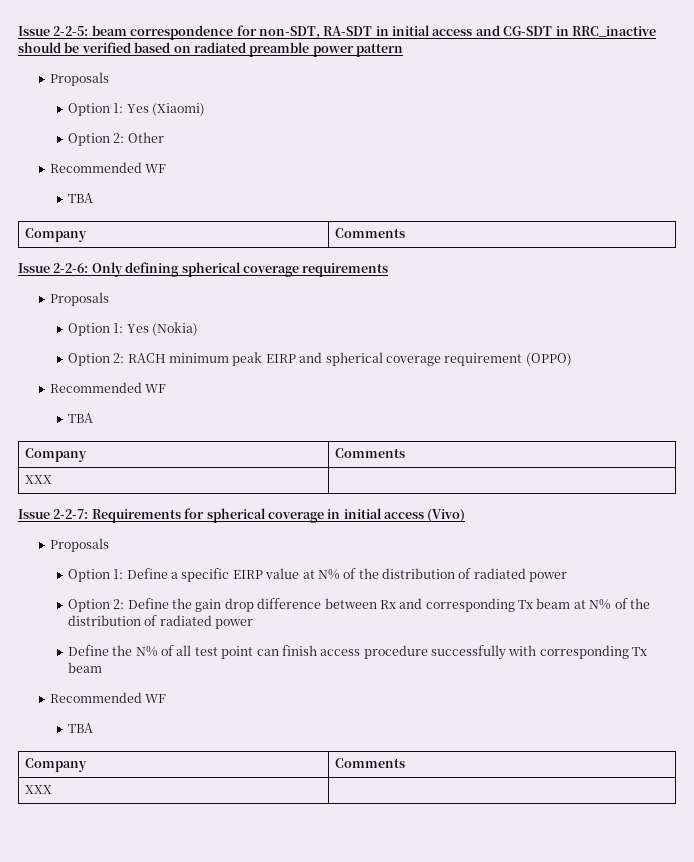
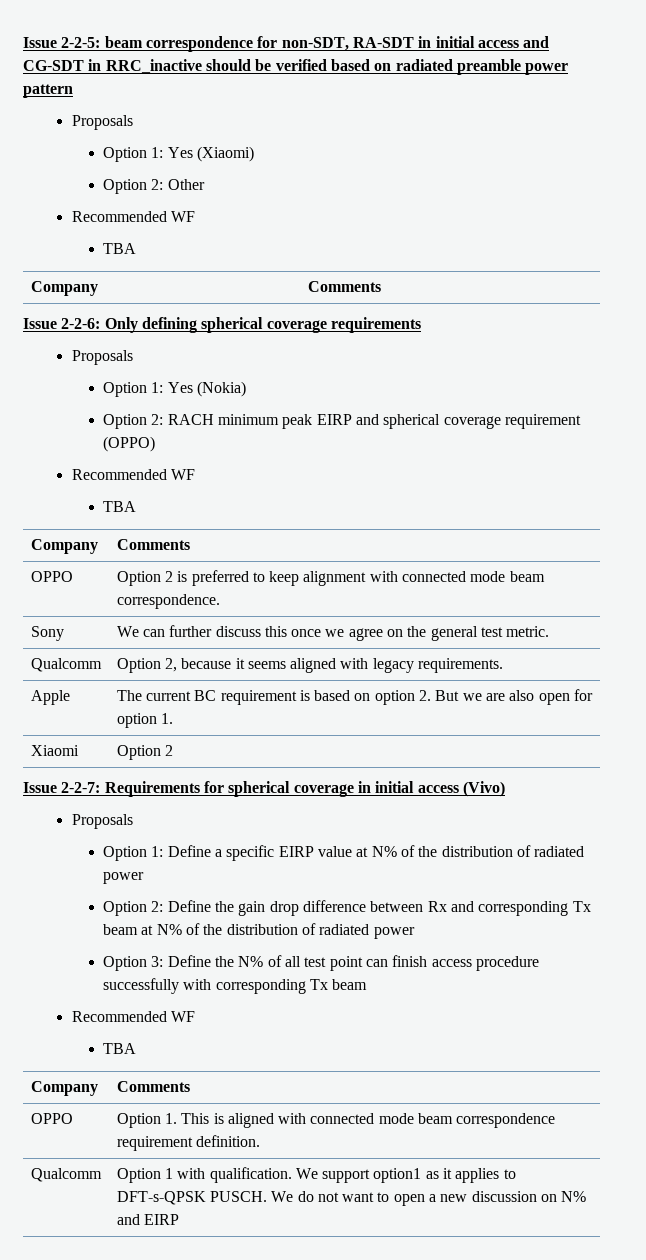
[24,475,52,484] XXX | -> [30,571,73,582] [116,570,545,586] [116,594,220,609] [30,626,64,641] [116,625,550,641] [30,658,102,672] [116,658,504,673] [30,690,70,705] [116,689,594,705] [116,713,173,728] [30,745,79,756] [116,745,173,760] OPPO | Option 2 is preferred to keep alignment with connected mode beam correspondence. // Sony | We can further discuss this once we agree on the general test metric. // Qualcomm | Option 2, because it seems aligned with legacy requirements. // Apple | The current BC requirement is based on option 2. But we are also open for option 1. // Xiaomi | Option 2
(254, 624) none -> [103,956,164,971] Option 3:
[24,785,52,794] XXX | -> [30,1113,73,1124] [116,1113,556,1128] [116,1135,260,1151] [30,1168,102,1182] [116,1167,516,1183] [116,1191,587,1206] [116,1214,179,1225] OPPO | Option 1. This is aligned with connected mode beam correspondence requirement definition. // Qualcomm | Option 1 with qualification. We support option1 as it applies to DFT-s-QPSK PUSCH. We do not want to open a new discussion on N% and EIRP

